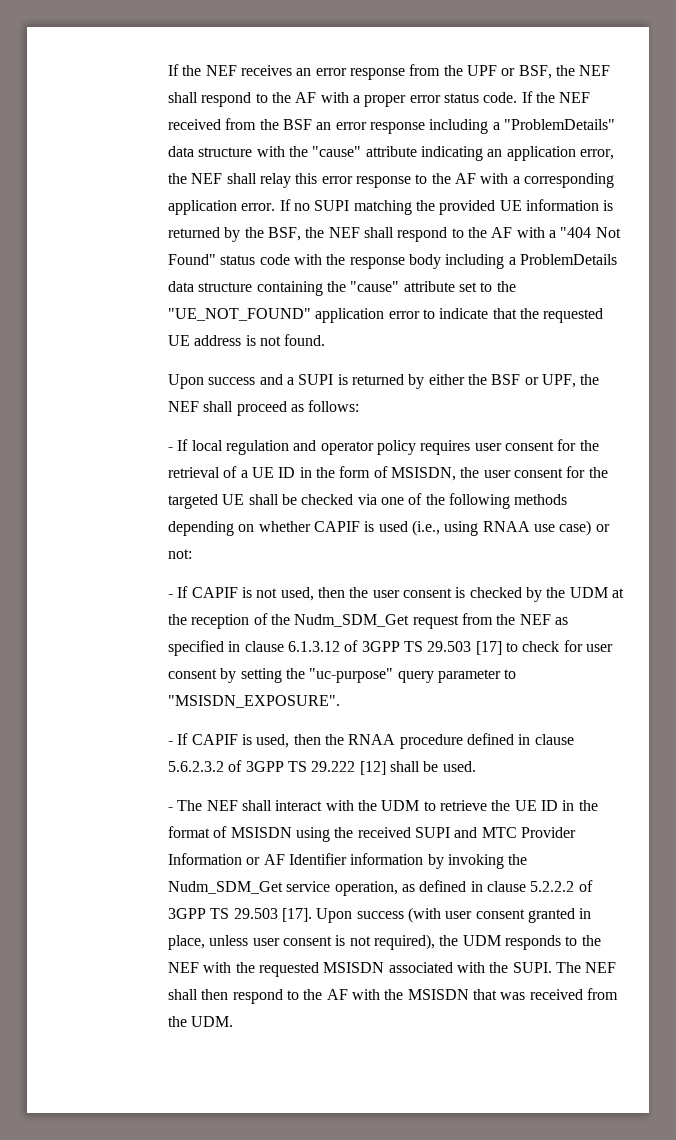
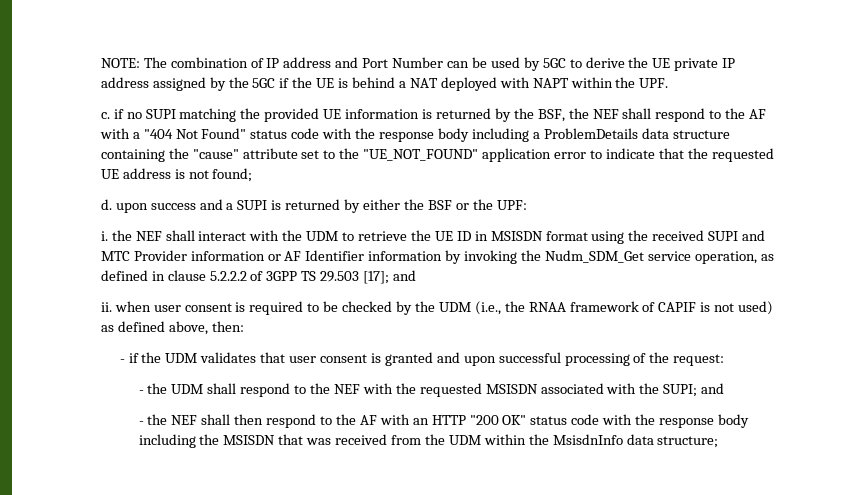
[168,64,611,80] [168,91,591,107] [168,118,615,134] [168,146,614,161] [168,173,614,188] [168,199,291,215] If the NEF receives an error response from the UPF or BSF, the NEF shall respond to the AF with a proper error status code. If the NEF received from the BSF an error response including a "ProblemDetails" data structure with the "cause" attribute indicating an application error, the NEF shall relay this error response to the AF with a corresponding application error. If -> [100,57,736,71] [100,77,669,91] [100,109,124,119] NOTE: The combination of IP address and Port Number can be used by 5GC to derive the UE private IP address assigned by the 5GC if the UE is behind a NAT deployed with NAPT within the UPF. // c. if
[284,334,326,346] [168,374,205,389] found. // Upon -> [212,168,253,182] [100,199,148,213] found; // d. upon
[541,374,600,388] [168,400,360,416] [168,439,599,455] [168,466,608,481] [168,493,568,509] [168,520,610,536] [168,549,193,559] [168,586,624,602] [168,613,568,629] [168,640,613,656] [168,668,517,683] [168,695,341,708] [168,733,574,749] [168,760,476,775] [168,800,203,811] UPF, the NEF shall proceed as follows: // - If local regulation and operator policy requires user consent for the retrieval of a UE ID in the form of MSISDN, the user consent for the targeted UE shall be checked via one of the following methods depending on whether CAPIF is used (i.e., using RNAA use case) or not: // - If CAPIF is not used, then the user consent is checked by the UDM at the reception of the Nudm_SDM_Get request from the NEF as specified in clause 6.1.3.12 of 3GPP TS 29.503 [17] to check for user consent by setting the "uc-purpose" query parameter to "MSISDN_EXPOSURE". // - If CAPIF is used, then the RNAA procedure defined in clause 5.6.2.3.2 of 3GPP TS 29.222 [12] shall be used. // - The -> [472,199,527,210] [100,230,132,241] the UPF: // i. the
[578,800,598,811] [168,826,292,838] the format of MSISDN -> [490,231,588,241] MSISDN format
[168,853,243,865] Information -> [190,251,265,261] information
[281,907,592,923] [168,934,561,950] [17]. Upon success (with user consent granted in place, unless user consent is not required), the UDM responds -> [363,270,417,284] [100,301,774,315] [100,321,244,335] [119,352,725,366] [138,383,291,397] [17]; and // ii. when user consent is required to be checked by the UDM (i.e., the RNAA framework of CAPIF is not used) as defined above, then: // - if the UDM validates that user consent is granted and upon successful processing of the request: // - the UDM shall respond
[512,962,581,973] SUPI. The -> [663,383,725,397] [138,414,168,425] SUPI; and // - the
(380, 994) none -> [412,414,749,428] [138,434,196,448] an HTTP "200 OK" status code with the response body including
[191,1016,234,1027] UDM. -> [448,434,719,448] UDM within the MsisdnInfo data structure;

